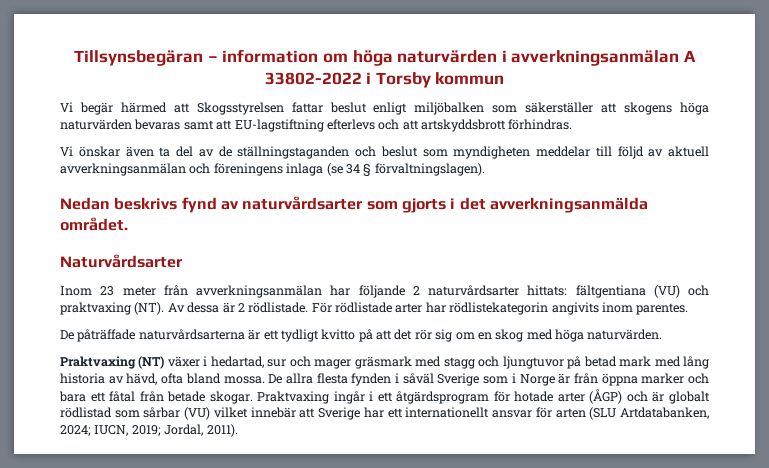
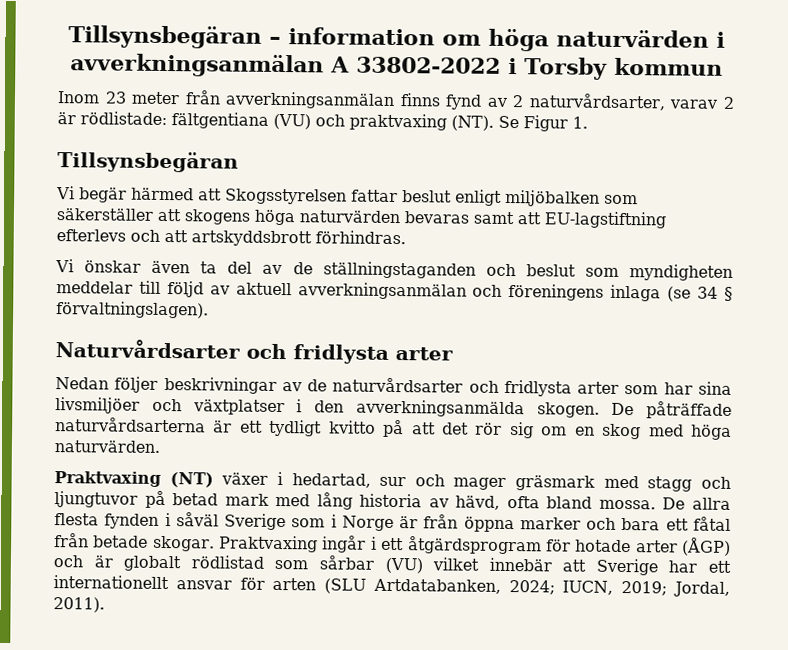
(505, 78) none -> [57,90,735,111] [57,111,588,132] [57,151,239,173] // Inom 23 meter från avverkningsanmälan finns fynd av 2 naturvårdsarter, varav 2 är rödlistade: fältgentiana (VU) och praktvaxing (NT). Se Figur 1. // Tillsynsbegäran
[60,196,648,213] [60,217,128,231] [60,254,183,268] [60,285,709,298] [60,302,689,315] Nedan beskrivs fynd av naturvårdsarter som gjorts i det avverkningsanmälda området. // Naturvårdsarter // Inom 23 meter från avverkningsanmälan har följande 2 naturvårdsarter hittats: fältgentiana (VU) och praktvaxing (NT). Av dessa är 2 rödlistade. För rödlistade arter har rödlistekategorin angivits inom parentes. // -> [55,339,453,364] [55,376,732,397] [55,397,600,418] Naturvårdsarter och fridlysta arter // Nedan följer beskrivningar av de naturvårdsarter och fridlysta arter som har sina livsmiljöer och växtplatser i den avverkningsanmälda skogen.

